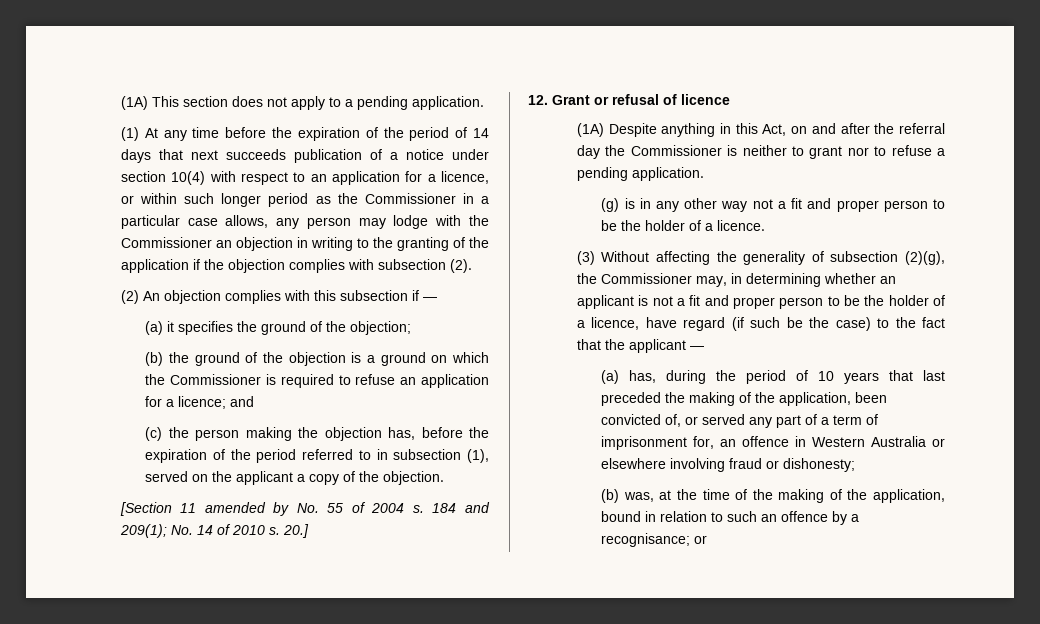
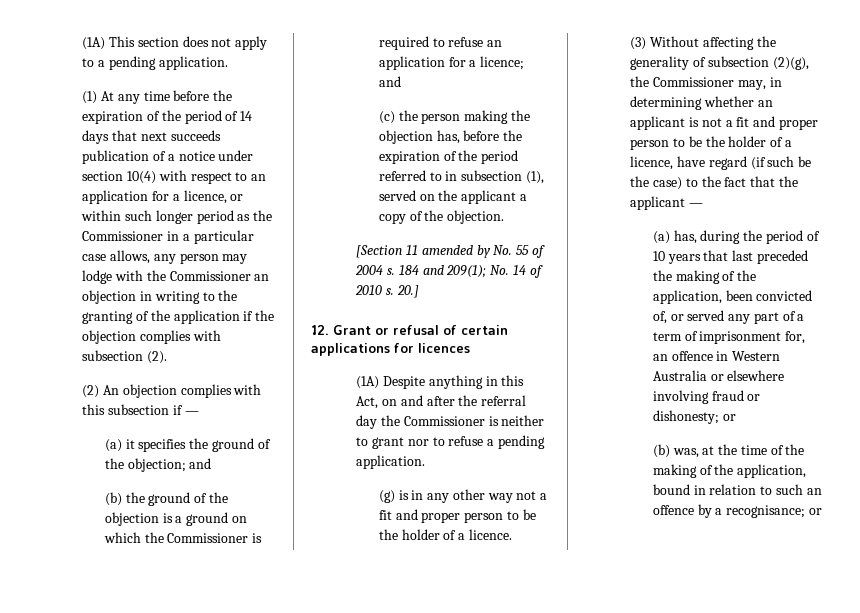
(412, 328) none -> [189,458,212,469] and
[681,94,730,105] licence -> [461,325,508,335] [311,343,470,356] certain applications for licences
(856, 465) none -> [722,414,736,421] or

